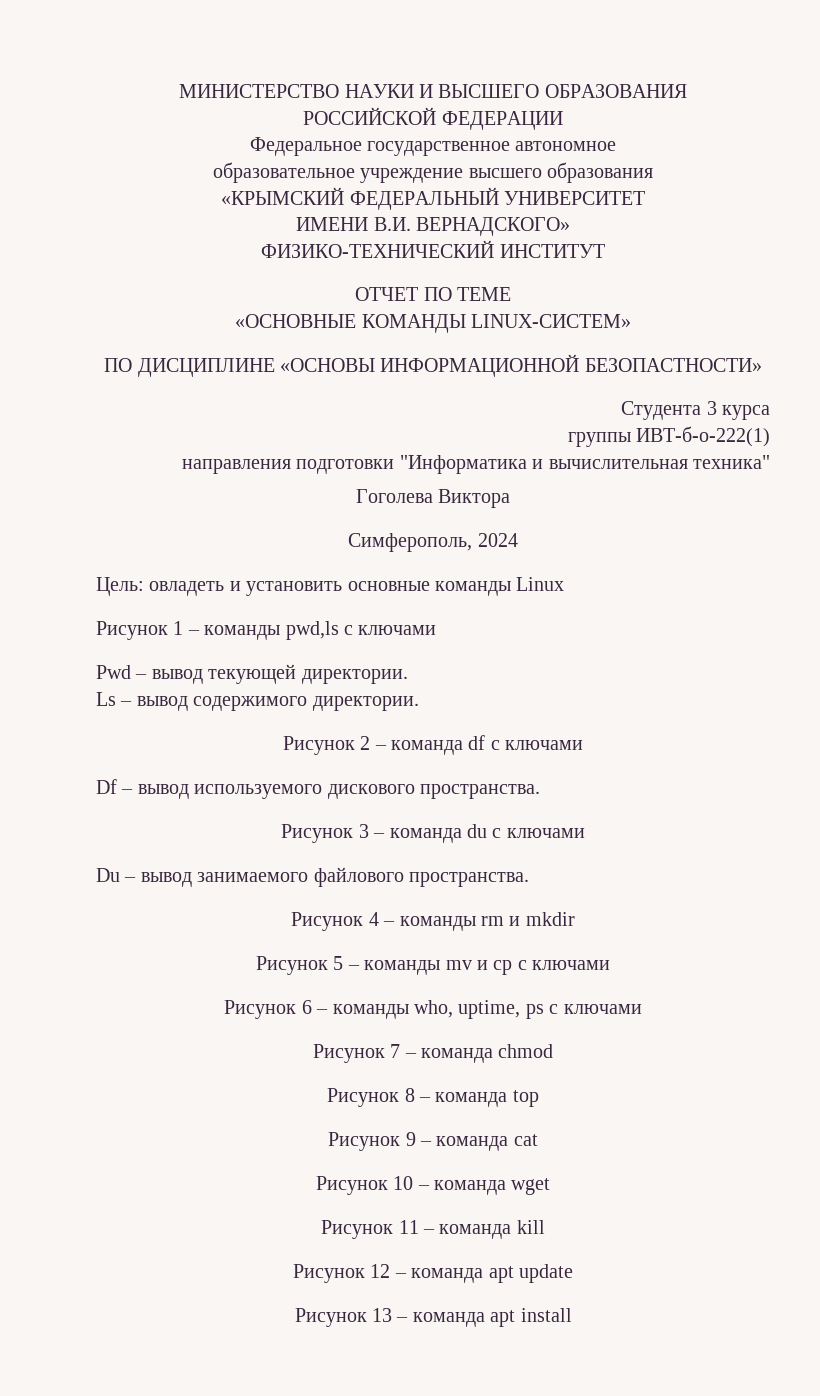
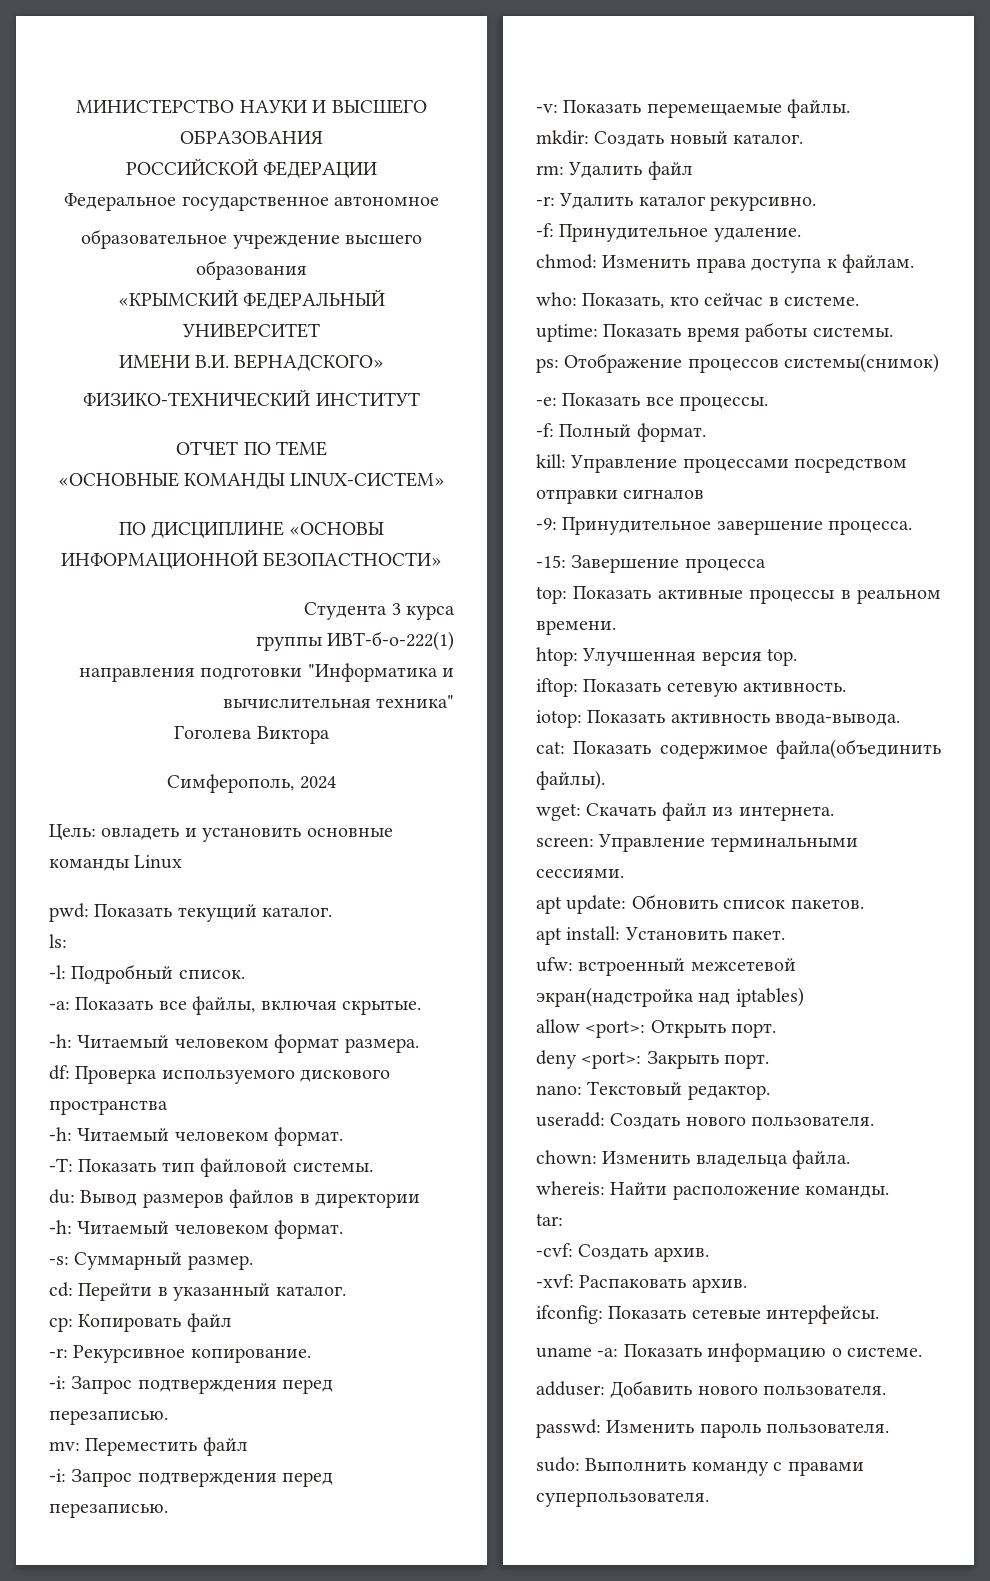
[96,621,437,640] [96,664,408,684] [96,692,419,711] [282,735,584,755] [96,779,540,799] [281,824,585,843] [96,867,529,887] [291,912,575,931] [255,956,611,975] [224,1000,642,1019] [312,1044,554,1063] [327,1088,539,1107] [328,1132,538,1151] [315,1176,551,1195] [321,1220,545,1239] [293,1264,573,1283] [294,1308,572,1327] Рисунок 1 – команды pwd,ls с ключами // Pwd – вывод текующей директории. // Ls – вывод содержимого директории. // Рисунок 2 – команда df с ключами // Df – вывод используемого дискового пространства. // Рисунок 3 – команда du с ключами // Du – вывод занимаемого файлового пространства. // Рисунок 4 – команды rm и mkdir // Рисунок 5 – команды mv и cp с ключами // Рисунок 6 – команды who, uptime, ps c ключами // Рисунок 7 – команда chmod // Рисунок 8 – команда top // Рисунок 9 – команда cat // Рисунок 10 – команда wget // Рисунок 11 – команда kill // Рисунок 12 – команда apt update // Рисунок 13 – команда apt install -> [49,903,333,922] [49,934,67,948] [49,964,245,984] [49,996,421,1015] [49,1034,419,1053] [49,1065,391,1084] [49,1100,168,1115] [49,1127,344,1146] [49,1158,373,1177] [49,1189,420,1208] [49,1220,344,1239] [49,1252,253,1270] [49,1282,346,1301] [49,1313,232,1332] [49,1345,311,1363] [49,1376,334,1394] [49,1410,168,1425] [49,1437,248,1456] [49,1469,334,1487] [49,1503,168,1518] [536,99,851,118] [536,130,804,147] [536,161,693,180] [536,193,817,211] [536,223,801,242] [536,254,914,273] [536,292,859,309] [536,322,893,342] [536,353,940,373] [536,393,769,411] [536,423,706,442] [536,454,908,473] [536,489,705,504] [536,517,913,535] [536,555,766,573] [536,586,941,604] [536,620,616,635] [536,647,798,666] [536,678,847,697] [536,710,901,728] [536,739,941,759] [536,770,605,790] [536,802,834,821] [536,834,858,852] [536,869,624,878] [536,894,864,914] [536,926,786,945] [536,957,796,976] [536,987,804,1007] [536,1019,777,1038] [536,1050,770,1069] [536,1081,770,1100] [536,1112,875,1129] [536,1150,851,1169] [536,1181,890,1200] [536,1213,563,1226] [536,1243,709,1262] [536,1274,747,1293] [536,1305,880,1324] [536,1343,922,1362] [536,1380,887,1398] [536,1419,890,1438] [536,1457,864,1476] [536,1492,709,1507] pwd: Показать текущий каталог. // ls: // -l: Подробный список. // -a: Показать все файлы, включая скрытые. // -h: Читаемый человеком формат размера. // df: Проверка используемого дискового пространства // -h: Читаемый человеком формат. // -T: Показать тип файловой системы. // du: Вывод размеров файлов в директории // -h: Читаемый человеком формат. // -s: Суммарный размер. // cd: Перейти в указанный каталог. // cp: Копировать файл // -r: Рекурсивное копирование. // -i: Запрос подтверждения перед перезаписью. // mv: Переместить файл // -i: Запрос подтверждения перед перезаписью. // -v: Показать перемещаемые файлы. // mkdir: Создать новый каталог. // rm: Удалить файл // -r: Удалить каталог рекурсивно. // -f: Принудительное удаление. // chmod: Изменить права доступа к файлам. // who: Показать, кто сейчас в системе. // uptime: Показать время работы системы. // ps: Отображение процессов системы(снимок) // -e: Показать все процессы. // -f: Полный формат. // kill: Управление процессами посредством отправки сигналов // -9: Принудительное завершение процесса. // -15: Завершение процесса // top: Показать активные процессы в реальном времени. // htop: Улучшенная версия top. // iftop: Показать сетевую активность. // iotop: Показать активность ввода-вывода. // cat: Показать содержимое файла(объединить файлы). // wget: Скачать файл из интернета. // screen: Управление терминальными сессиями. // apt update: Обновить список пакетов. // apt install: Установить пакет. // ufw: встроенный межсетевой экран(надстройка над iptables) // allow <port>: Открыть порт. // deny <port>: Закрыть порт. // nano: Текстовый редактор. // useradd: Создать нового пользователя. // chown: Изменить владельца файла. // whereis: Найти расположение команды. // tar: // -cvf: Создать архив. // -xvf: Распаковать архив. // ifconfig: Показать сетевые интерфейсы. // uname -a: Показать информацию о системе. // adduser: Добавить нового пользователя. // passwd: Изменить пароль пользователя. // sudo: Выполнить команду с правами суперпользователя.

